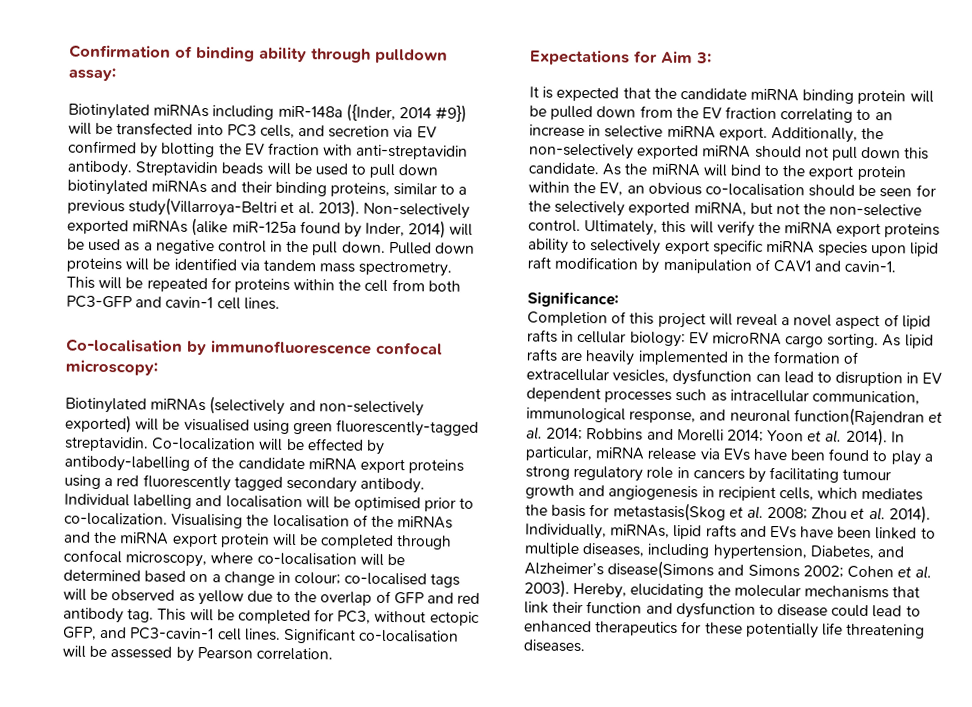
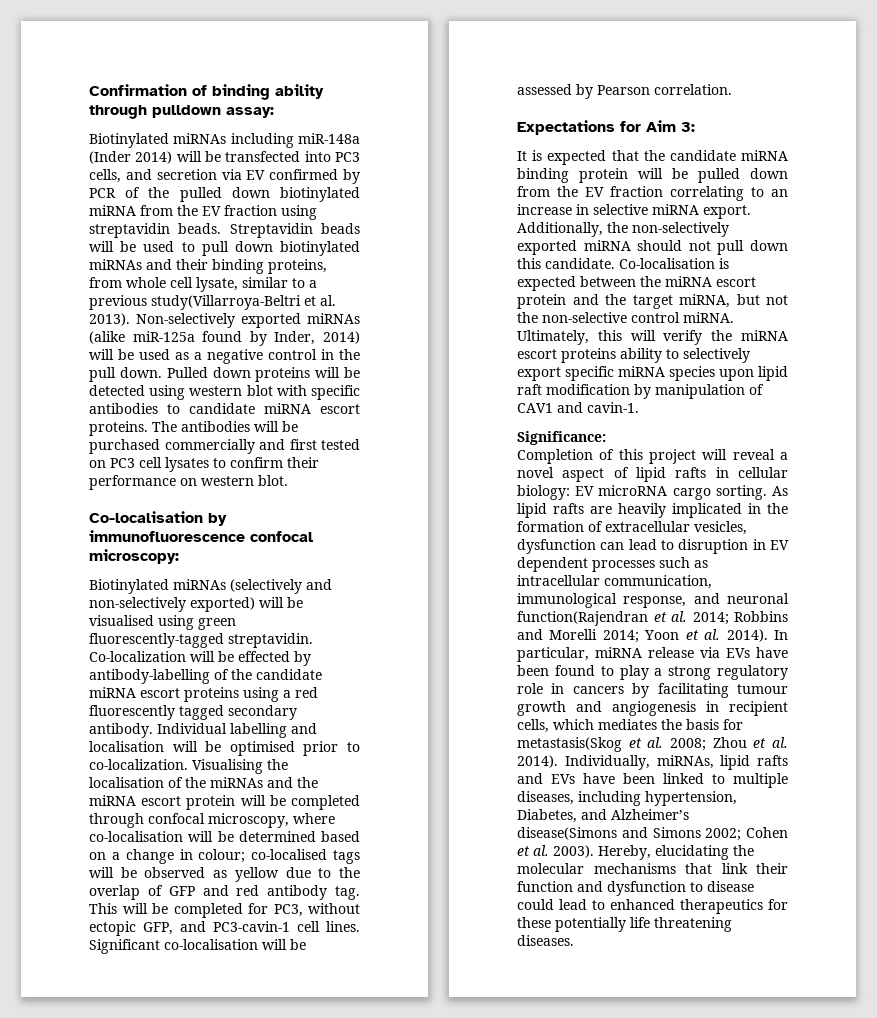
[345,103,468,123] ({Inder, 2014 #9}) -> [89,151,173,164] (Inder 2014)
[161,142,469,160] [67,160,132,177] blotting the EV fraction with anti-streptavidin antibody. -> [89,187,360,202] [89,205,317,220] [89,223,222,238] PCR of the pulled down biotinylated miRNA from the EV fraction using streptavidin beads.
(390, 189) none -> [89,277,238,292] from whole cell lysate,
[173,257,453,277] [66,276,461,293] [66,295,280,310] identified via tandem mass spectrometry. This will be repeated for proteins within the cell from both PC3-GFP and cavin-1 cell lines. -> [89,385,360,400] [89,403,360,414] [89,421,298,436] [89,439,360,454] [89,457,319,472] [89,475,288,490] detected using western blot with specific antibodies to candidate miRNA escort proteins. The antibodies will be purchased commercially and first tested on PC3 cell lysates to confirm their performance on western blot.
[359,458,405,474] export -> [140,688,180,698] escort
[171,532,218,548] export -> [141,796,182,806] escort
[602,163,906,181] [528,181,936,198] [528,200,691,217] As the miRNA will bind to the export protein within the EV, an obvious co-localisation should be seen for the selectively exported -> [619,258,729,269] [517,276,756,291] [517,294,673,309] Co-localisation is expected between the miRNA escort protein and the target
[528,219,581,232] control. -> [631,312,734,323] control miRNA.
[836,222,882,238] export -> [517,349,557,359] escort
[637,350,729,366] implemented -> [672,503,742,518] implicated

